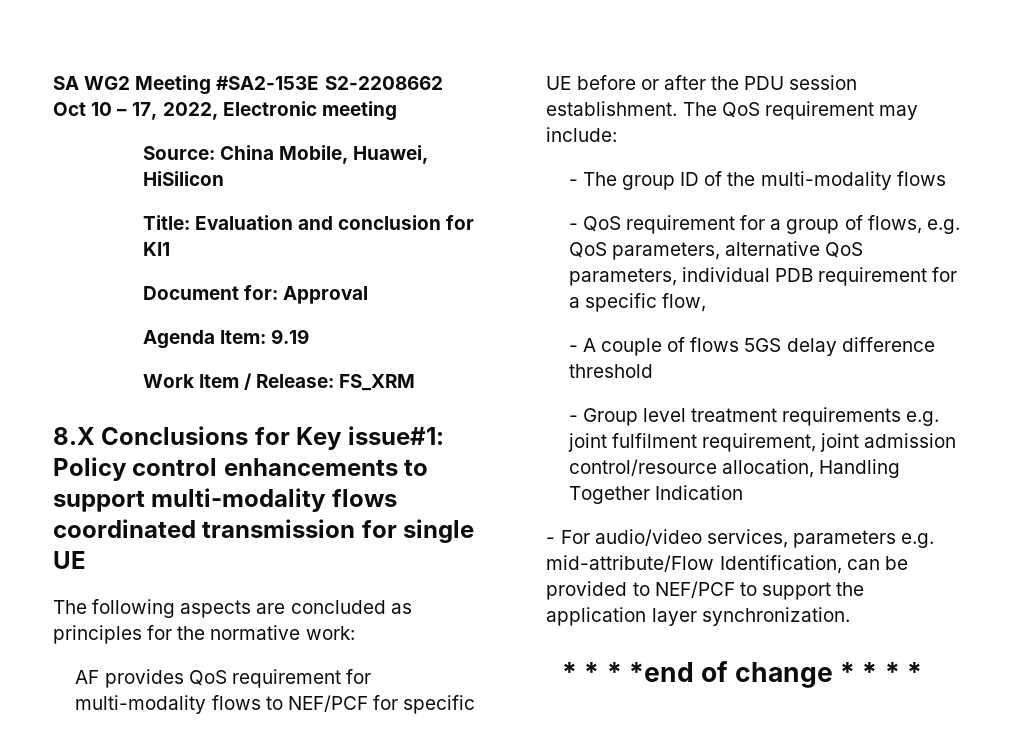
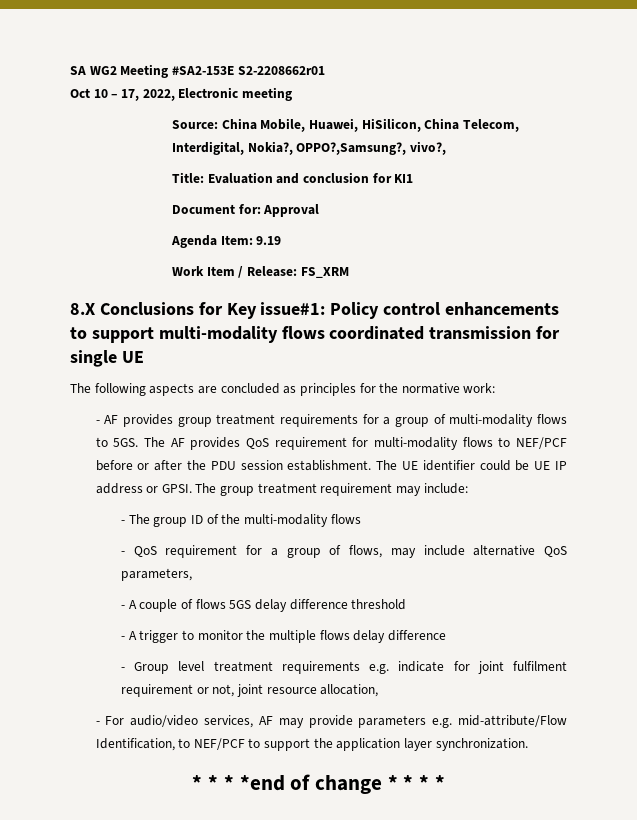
[324,76,443,90] S2-2208662 -> [237,66,325,75] S2-2208662r01
[142,171,224,186] HiSilicon -> [361,118,519,132] [171,141,446,155] HiSilicon, China Telecom, Interdigital, Nokia?, OPPO?,Samsung?, vivo?,
(355, 633) none -> [95,414,568,427] [95,437,165,447] - AF provides group treatment requirements for a group of multi-modality flows to 5GS. The
[372,695,476,714] [546,76,572,90] for specific UE -> (568, 443) none
[721,102,760,118] QoS -> [401,460,567,471] [95,483,317,496] UE identifier could be UE IP address or GPSI. The group treatment
[926,219,960,234] [568,242,720,260] e.g. QoS parameters, -> [390,545,465,558] may include
[681,267,958,286] [568,293,707,312] individual PDB requirement for a specific flow, -> (192, 574) none
(653, 371) none -> [120,630,446,643] // - A trigger to monitor the multiple flows delay difference
[567,433,957,452] [568,459,901,478] [568,485,743,504] joint fulfilment requirement, joint admission control/resource allocation, Handling Together Indication -> [398,661,568,674] [120,684,379,697] indicate for joint fulfilment requirement or not, joint resource allocation,
(788, 538) none -> [258,715,353,728] AF may provide
[846,556,908,570] [546,581,628,600] can be provided -> (175, 744) none

